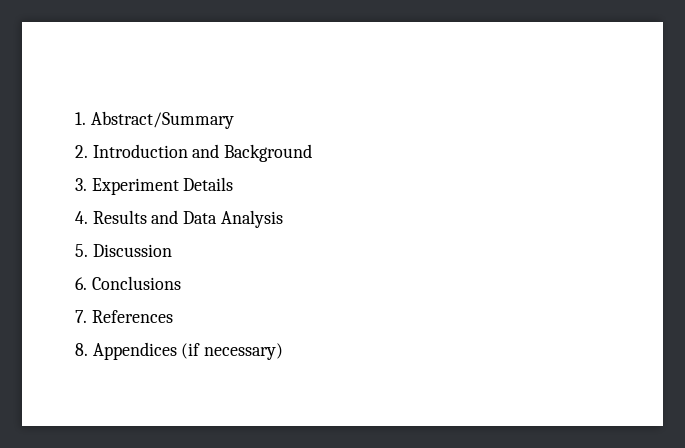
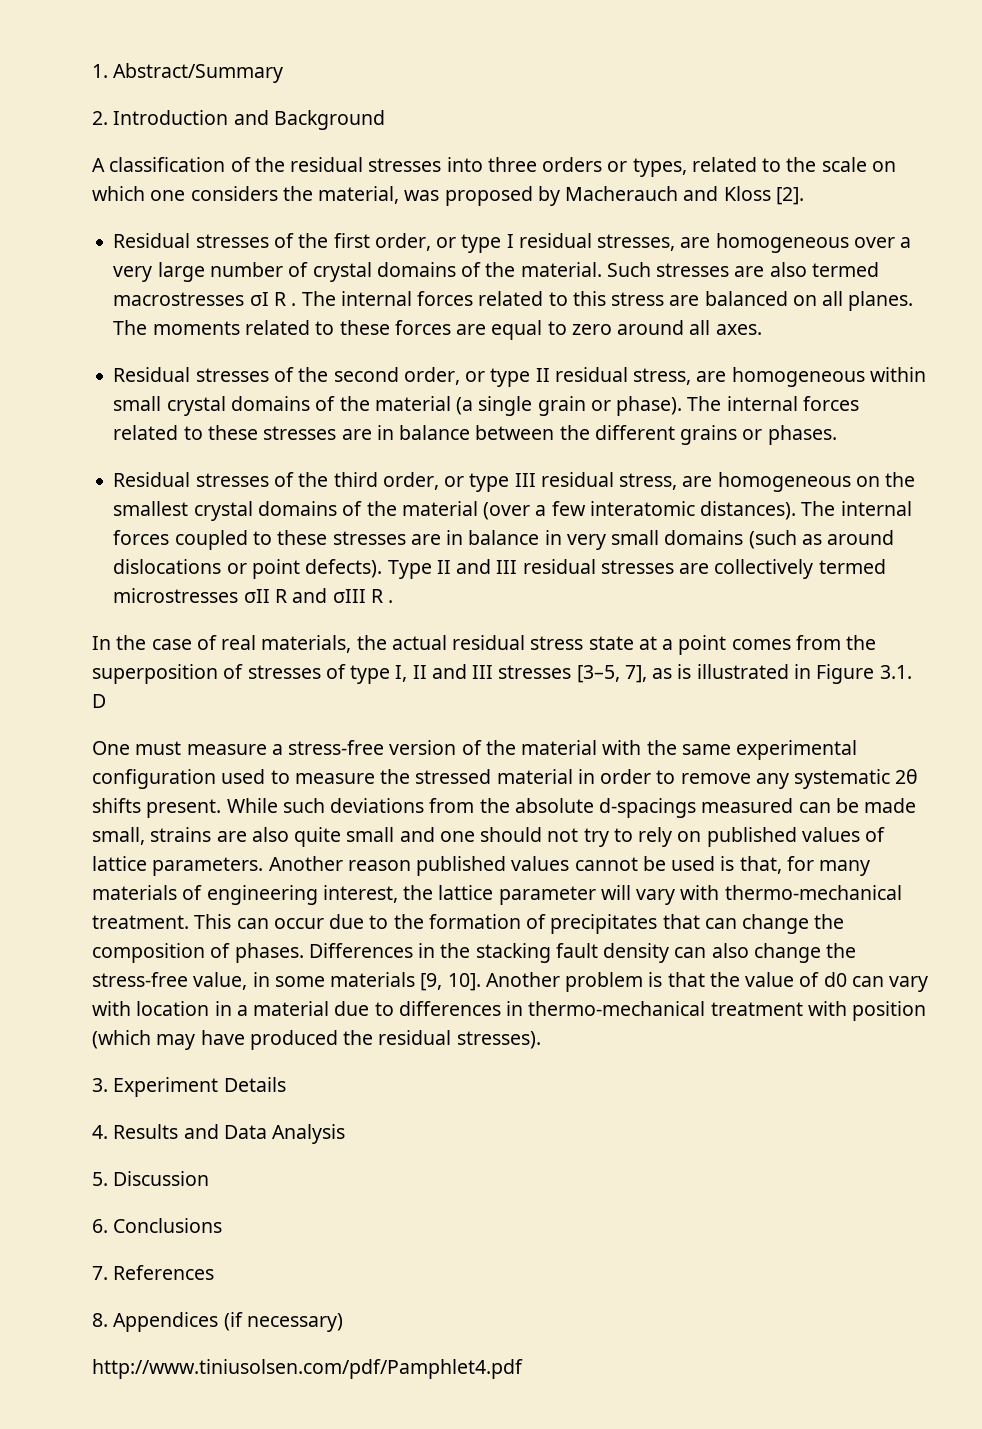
(313, 153) none -> [92,157,896,177] [92,186,804,206] [113,233,912,253] [113,262,879,282] [113,291,914,311] [113,320,762,340] [113,367,926,387] [113,396,859,416] [113,425,837,445] [113,472,916,492] [113,501,912,521] [113,530,895,550] [113,559,886,579] [113,588,394,603] [92,635,877,655] [92,664,912,684] [92,694,106,708] [92,740,858,760] [92,769,919,789] [92,798,917,818] [92,827,886,847] [92,856,871,876] [92,885,902,905] [92,914,845,934] [92,943,857,963] [92,972,929,992] [92,1001,927,1021] [92,1030,541,1050] // A classification of the residual stresses into three orders or types, related to the scale on which one considers the material, was proposed by Macherauch and Kloss [2]. // Residual stresses of the first order, or type I residual stresses, are homogeneous over a very large number of crystal domains of the material. Such stresses are also termed macrostresses σI R . The internal forces related to this stress are balanced on all planes. The moments related to these forces are equal to zero around all axes. // Residual stresses of the second order, or type II residual stress, are homogeneous within small crystal domains of the material (a single grain or phase). The internal forces related to these stresses are in balance between the different grains or phases. // Residual stresses of the third order, or type III residual stress, are homogeneous on the smallest crystal domains of the material (over a few interatomic distances). The internal forces coupled to these stresses are in balance in very small domains (such as around dislocations or point defects). Type II and III residual stresses are collectively termed microstresses σII R and σIII R . // In the case of real materials, the actual residual stress state at a point comes from the superposition of stresses of type I, II and III stresses [3–5, 7], as is illustrated in Figure 3.1. D // One must measure a stress-free version of the material with the same experimental configuration used to measure the stressed material in order to remove any systematic 2θ shifts present. While such deviations from the absolute d-spacings measured can be made small, strains are also quite small and one should not try to rely on published values of lattice parameters. Another reason published values cannot be used is that, for many materials of engineering interest, the lattice parameter will vary with thermo-mechanical treatment. This can occur due to the formation of precipitates that can change the composition of phases. Differences in the stacking fault density can also change the stress-free value, in some materials [9, 10]. Another problem is that the value of d0 can vary with location in a material due to differences in thermo-mechanical treatment with position (which may have produced the residual stresses).
(284, 351) none -> [92,1359,523,1379] // http://www.tiniusolsen.com/pdf/Pamphlet4.pdf

